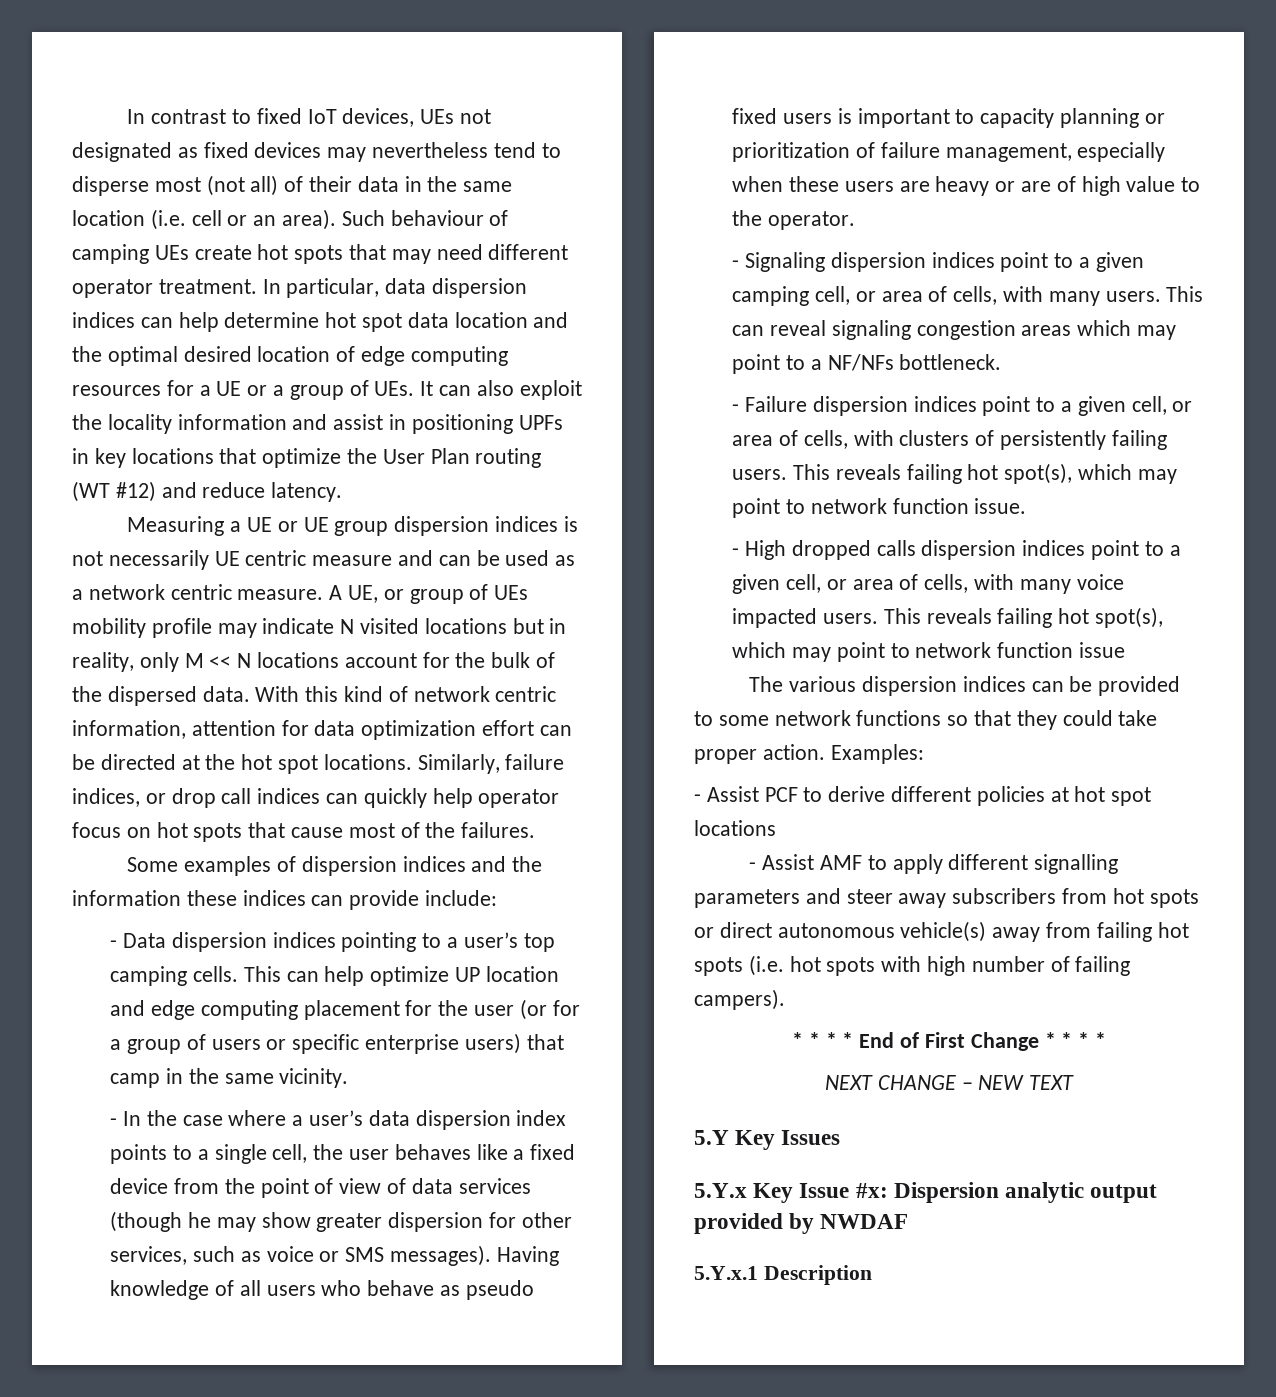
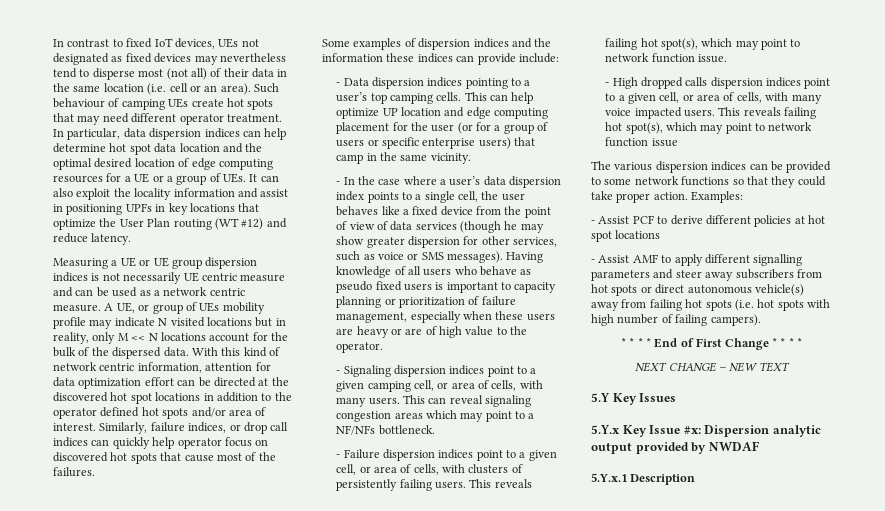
[241,754,412,774] hot spot locations. -> [53,392,292,404] [53,407,267,419] [53,423,96,431] discovered hot spot locations in addition to the operator defined hot spots and/or area of interest.
(151, 832) none -> [53,452,108,462] discovered

